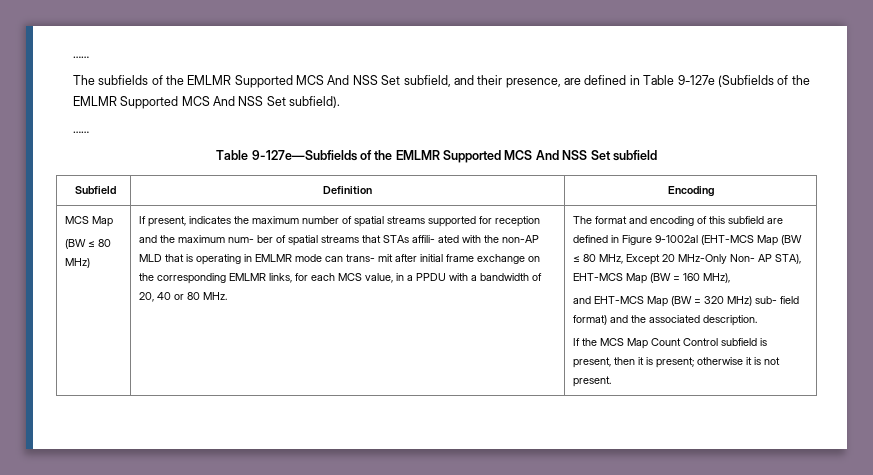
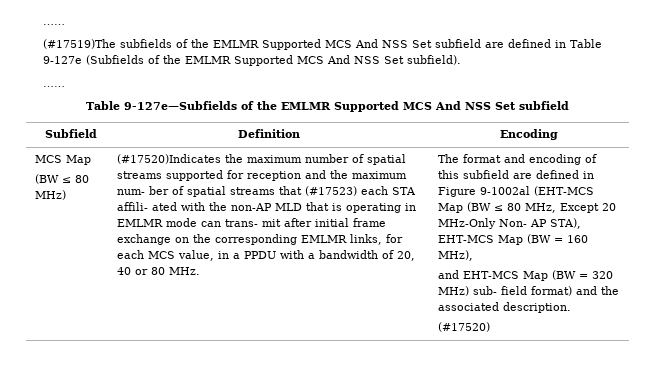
[72,56,89,58] [72,75,95,85] …… // The -> [43,24,66,25] [43,39,117,49] …… // (#17519)The
[403,75,561,88] subfield, and their presence, -> [435,39,482,48] subfield
[139,216,232,227] If present, indicates -> [116,154,221,164] (#17520)Indicates
[383,235,410,243] STAs -> [304,186,416,196] (#17523) each STA
[573,338,768,349] [573,357,781,368] [573,376,612,387] If the MCS Map Count Control subfield is present, then it is present; otherwise it is not present. -> [437,322,490,332] (#17520)

